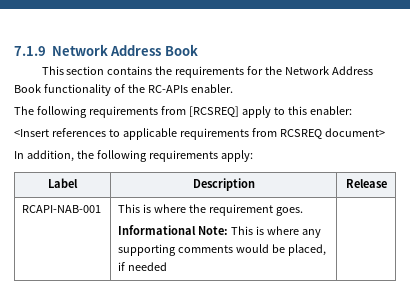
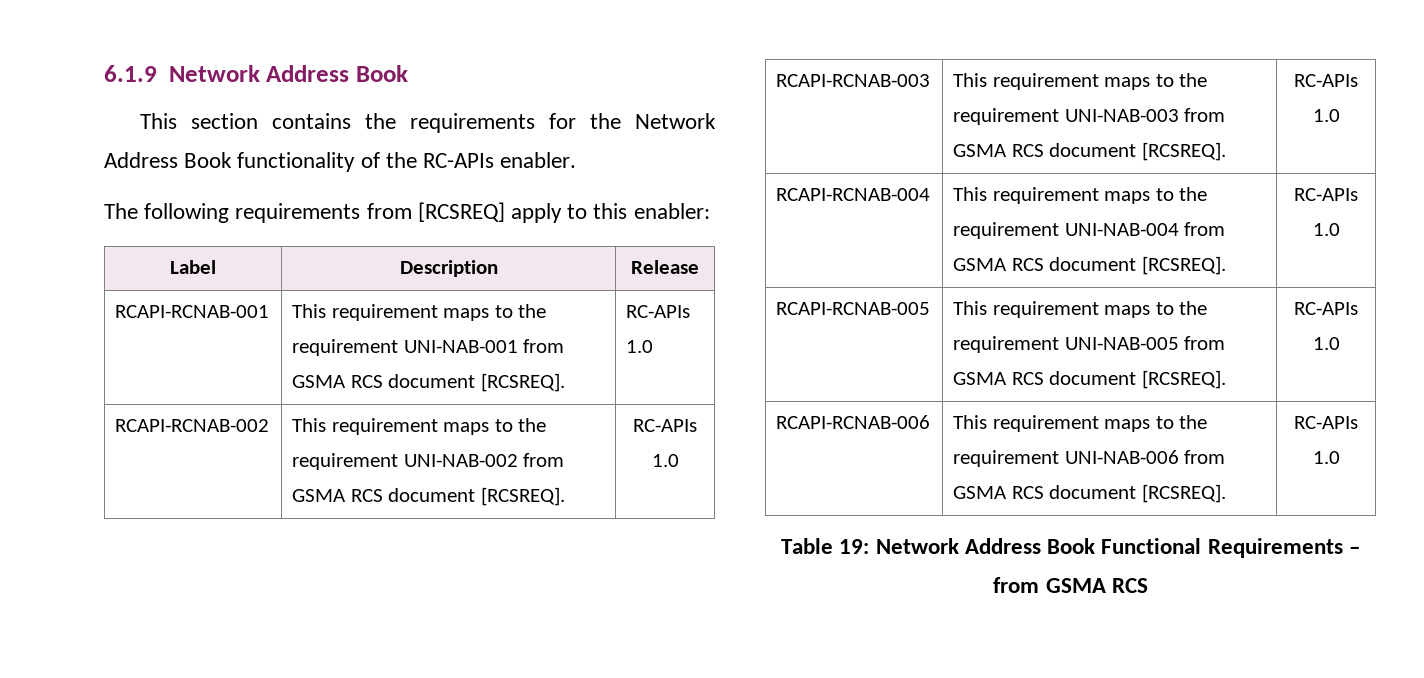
[14,46,46,56] 7.1.9 -> [104,65,157,82] 6.1.9
[14,128,385,140] [14,150,253,162] // <Insert references to applicable requirements from RCSREQ document> // In addition, the following requirements apply: -> (710, 211) none
[22,205,102,213] [118,204,303,216] [118,225,321,238] [118,244,327,256] [118,262,168,271] RCAPI-NAB-001 | This is where the requirement goes. // Informational Note: This is where any supporting comments would be placed, if needed | -> [115,305,270,318] [292,304,547,321] [292,339,565,356] [292,373,565,392] [626,305,691,318] [626,340,654,353] [115,419,270,432] [292,418,547,435] [292,453,565,470] [292,487,565,506] [633,419,697,432] [651,454,679,467] [776,74,931,87] [953,73,1208,90] [953,108,1226,125] [953,142,1226,161] [1294,74,1358,87] [1312,109,1340,122] [776,188,931,201] [953,187,1208,204] [953,222,1226,239] [953,256,1226,275] [1294,188,1358,201] [1312,223,1340,236] [776,302,931,315] [953,301,1208,318] [953,336,1226,353] [953,370,1226,389] [1294,302,1358,315] [1312,337,1340,350] [776,415,931,429] [953,415,1208,432] [953,450,1226,467] [953,484,1226,503] [1294,416,1358,429] [1312,451,1340,464] [781,538,1360,558] [993,577,1148,593] RCAPI-RCNAB-001 | This requirement maps to the requirement UNI-NAB-001 from GSMA RCS document [RCSREQ]. | RC-APIs 1.0 // RCAPI-RCNAB-002 | This requirement maps to the requirement UNI-NAB-002 from GSMA RCS document [RCSREQ]. | RC-APIs 1.0 // RCAPI-RCNAB-003 | This requirement maps to the requirement UNI-NAB-003 from GSMA RCS document [RCSREQ]. | RC-APIs 1.0 // RCAPI-RCNAB-004 | This requirement maps to the requirement UNI-NAB-004 from GSMA RCS document [RCSREQ]. | RC-APIs 1.0 // RCAPI-RCNAB-005 | This requirement maps to the requirement UNI-NAB-005 from GSMA RCS document [RCSREQ]. | RC-APIs 1.0 // RCAPI-RCNAB-006 | This requirement maps to the requirement UNI-NAB-006 from GSMA RCS document [RCSREQ]. | RC-APIs 1.0 // Table 19: Network Address Book Functional Requirements – from GSMA RCS

